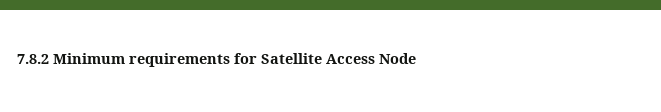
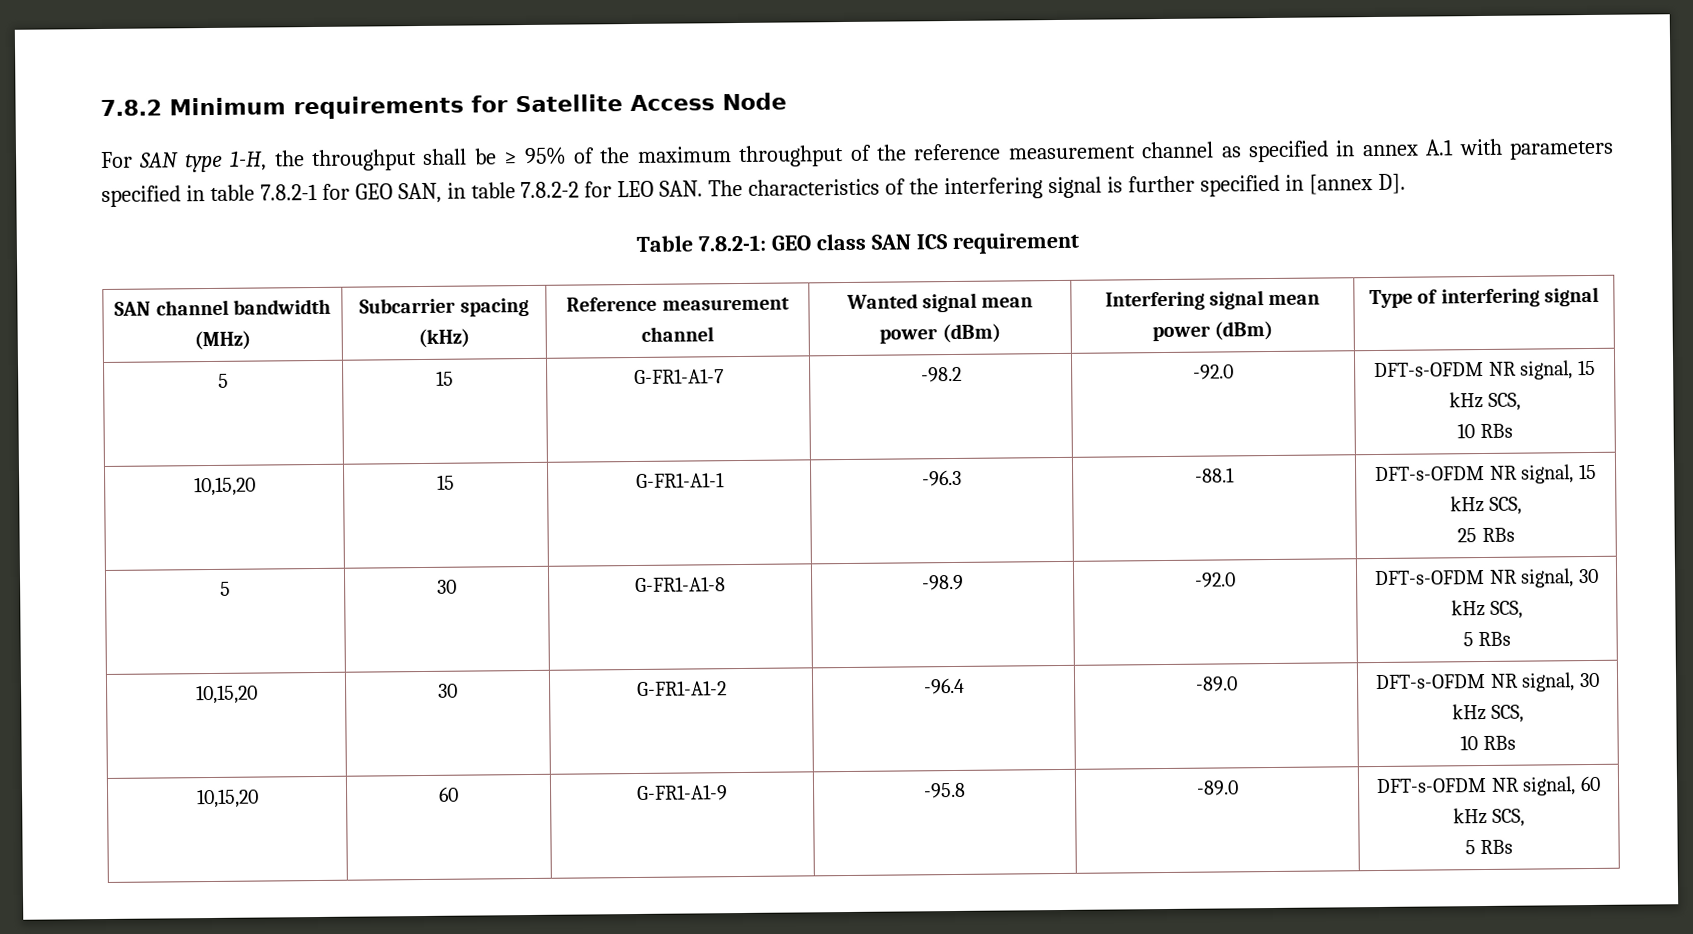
(416, 58) none -> [100,138,1615,173] [101,173,1406,208] [636,232,1079,254] [114,298,331,316] [194,330,251,351] [359,297,529,317] [418,328,470,349] [566,296,790,312] [641,326,714,342] [845,292,1034,313] [879,323,1001,344] [1104,290,1321,311] [1151,320,1274,342] [1368,286,1600,309] [218,373,229,388] [436,370,454,386] [633,368,724,385] [920,366,962,383] [1193,364,1235,380] [1374,359,1596,380] [1448,391,1522,411] [1457,423,1513,439] [193,476,256,497] [437,474,455,490] [635,472,725,488] [922,469,962,487] [1195,467,1236,483] [1375,463,1597,484] [1449,495,1523,515] [1457,527,1515,543] [220,581,231,596] [437,579,457,594] [635,576,726,592] [922,574,964,591] [1195,572,1237,588] [1375,568,1599,588] [1450,599,1524,619] [1462,631,1512,647] [195,684,258,705] [438,683,458,698] [636,680,727,696] [922,677,965,695] [1194,676,1238,692] [1375,672,1600,692] [1451,703,1525,723] [1460,735,1516,751] [196,788,259,809] [438,786,459,802] [636,784,728,801] [923,782,966,799] [1195,780,1239,796] [1376,775,1601,796] [1452,807,1526,827] [1464,839,1514,855] // For SAN type 1-H, the throughput shall be ≥ 95% of the maximum throughput of the reference measurement channel as specified in annex A.1 with parameters specified in table 7.8.2-1 for GEO SAN, in table 7.8.2-2 for LEO SAN. The characteristics of the interfering signal is further specified in [annex D]. // Table 7.8.2-1: GEO class SAN ICS requirement // SAN channel bandwidth (MHz) | Subcarrier spacing (kHz) | Reference measurement channel | Wanted signal mean power (dBm) | Interfering signal mean power (dBm) | Type of interfering signal // 5 | 15 | G-FR1-A1-7 | -98.2 | -92.0 | DFT-s-OFDM NR signal, 15 kHz SCS, // 10 RBs // 10,15,20 | 15 | G-FR1-A1-1 | -96.3 | -88.1 | DFT-s-OFDM NR signal, 15 kHz SCS, // 25 RBs // 5 | 30 | G-FR1-A1-8 | -98.9 | -92.0 | DFT-s-OFDM NR signal, 30 kHz SCS, // 5 RBs // 10,15,20 | 30 | G-FR1-A1-2 | -96.4 | -89.0 | DFT-s-OFDM NR signal, 30 kHz SCS, // 10 RBs // 10,15,20 | 60 | G-FR1-A1-9 | -95.8 | -89.0 | DFT-s-OFDM NR signal, 60 kHz SCS, // 5 RBs

